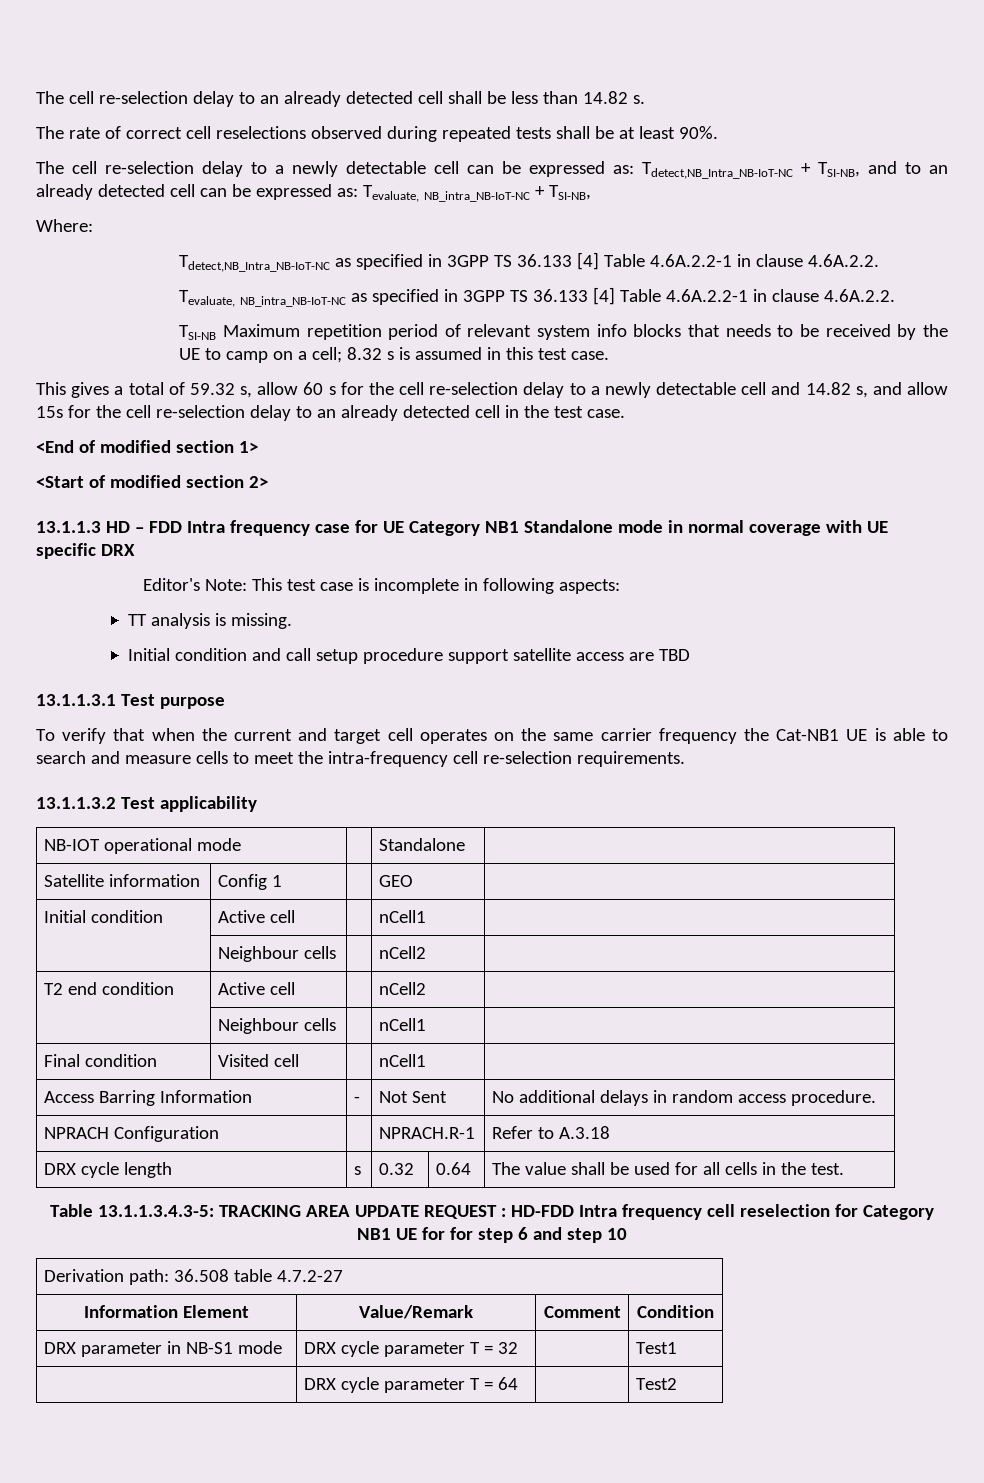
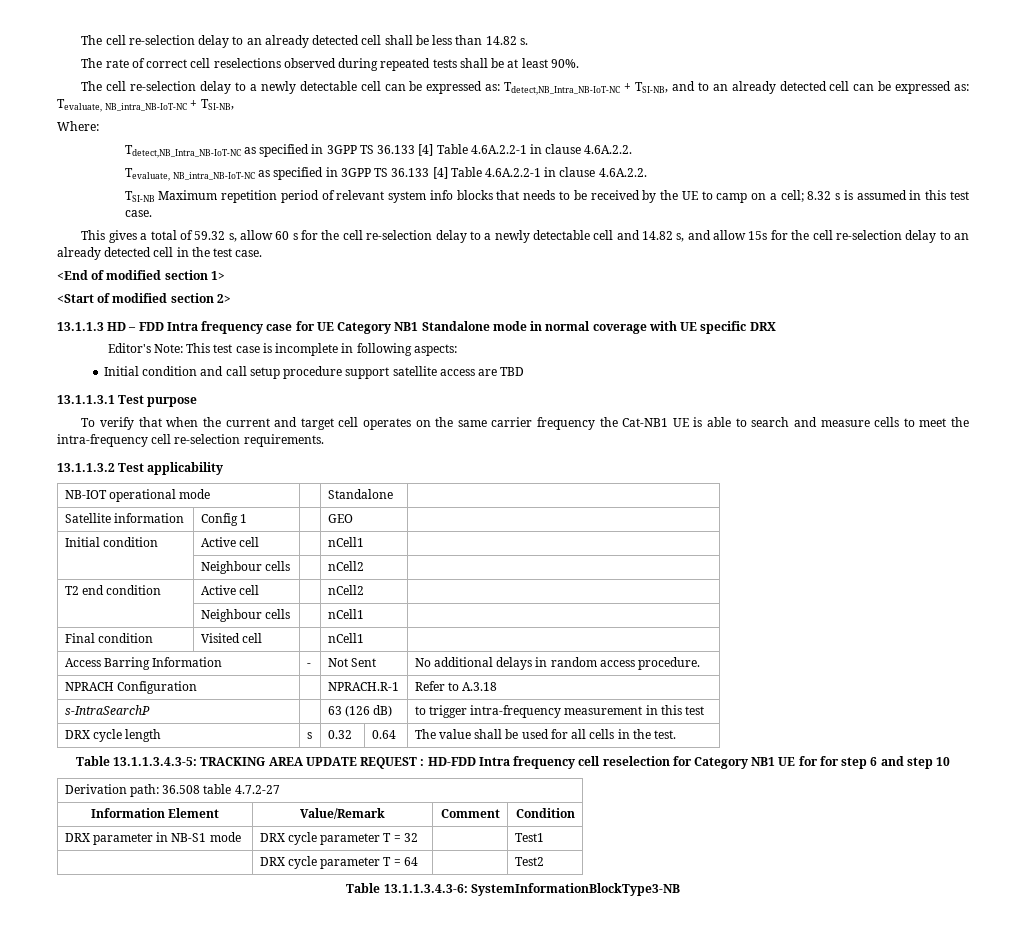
[127,613,292,629] // TT analysis is missing. -> (457, 350) none
(610, 1132) none -> [64,705,150,715] [327,705,393,717] [414,705,705,718] // s-IntraSearchP | | 63 (126 dB) | to trigger intra-frequency measurement in this test
(677, 1384) none -> [346,883,680,896] // Table 13.1.1.3.4.3-6: SystemInformationBlockType3-NB

